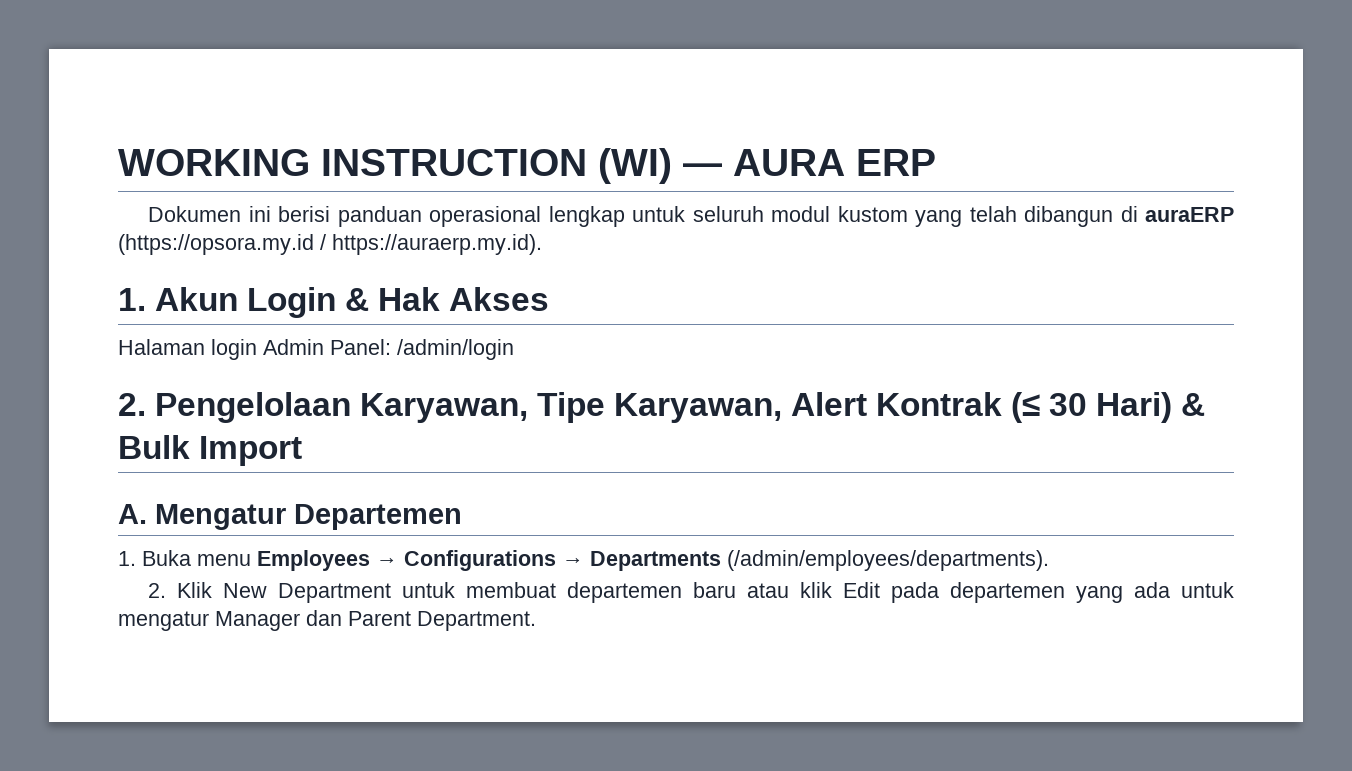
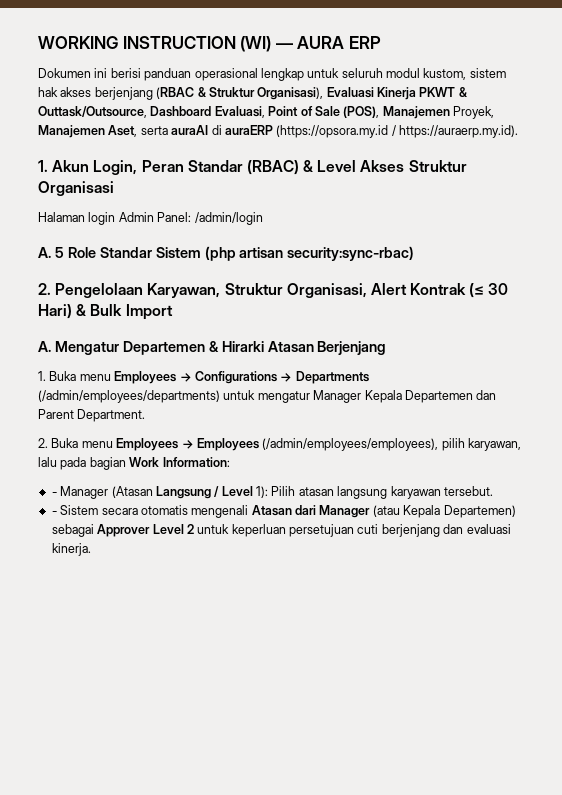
[837,206,1114,227] kustom yang telah dibangun -> [423,68,506,80] [38,87,467,100] [38,106,494,119] [38,125,209,138] kustom, sistem hak akses berjenjang (RBAC & Struktur Organisasi), Evaluasi Kinerja PKWT & Outtask/Outsource, Dashboard Evaluasi, Point of Sale (POS), Manajemen Proyek, Manajemen Aset, serta auraAI
[247,287,441,318] Login & Hak -> [93,160,357,175] Login, Peran Standar (RBAC) & Level
(550, 299) none -> [408,160,467,172] [38,181,114,196] Struktur Organisasi
(514, 349) none -> [38,246,415,261] // A. 5 Role Standar Sistem (php artisan security:sync-rbac)
[537,392,783,423] Tipe Karyawan, -> [224,283,367,298] Struktur Organisasi,
(462, 517) none -> [208,341,387,355] & Hirarki Atasan Berjenjang
[727,550,1049,571] [148,582,1171,603] (/admin/employees/departments). // 2. Klik New Department untuk membuat departemen baru atau klik Edit pada departemen yang ada -> [38,390,220,403] (/admin/employees/departments)
(300, 621) none -> [364,390,473,403] Kepala Departemen
(536, 621) none -> [38,438,521,451] [38,457,230,470] [51,486,493,499] [51,505,516,518] [51,524,511,537] [51,543,91,556] // 2. Buka menu Employees → Employees (/admin/employees/employees), pilih karyawan, lalu pada bagian Work Information: // - Manager (Atasan Langsung / Level 1): Pilih atasan langsung karyawan tersebut. // - Sistem secara otomatis mengenali Atasan dari Manager (atau Kepala Departemen) sebagai Approver Level 2 untuk keperluan persetujuan cuti berjenjang dan evaluasi kinerja.

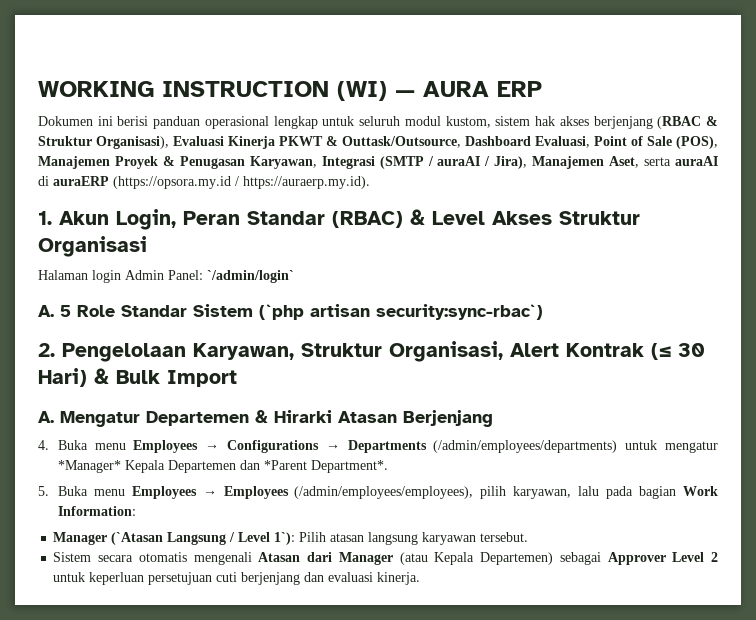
[453,106,494,119] Proyek, -> [114,156,528,169] Proyek & Penugasan Karyawan, Integrasi (SMTP / auraAI / Jira),
[194,212,263,225] /admin/login -> [207,270,294,283] `/admin/login`
[204,246,415,261] (php artisan security:sync-rbac) -> [259,304,543,320] (`php artisan security:sync-rbac`)
[38,371,46,381] 1. -> [38,440,49,450] 4.
[313,390,362,403] Manager -> [57,460,121,473] *Manager*
[38,409,146,422] [38,438,48,448] Parent Department. // 2. -> [263,460,388,473] [38,486,49,496] *Parent Department*. // 5.
[51,486,153,499] - Manager (Atasan -> [53,532,164,545] Manager (`Atasan
[256,486,268,498] 1): -> [274,532,296,545] 1`):
[51,511,57,515] - -> (529, 537) none

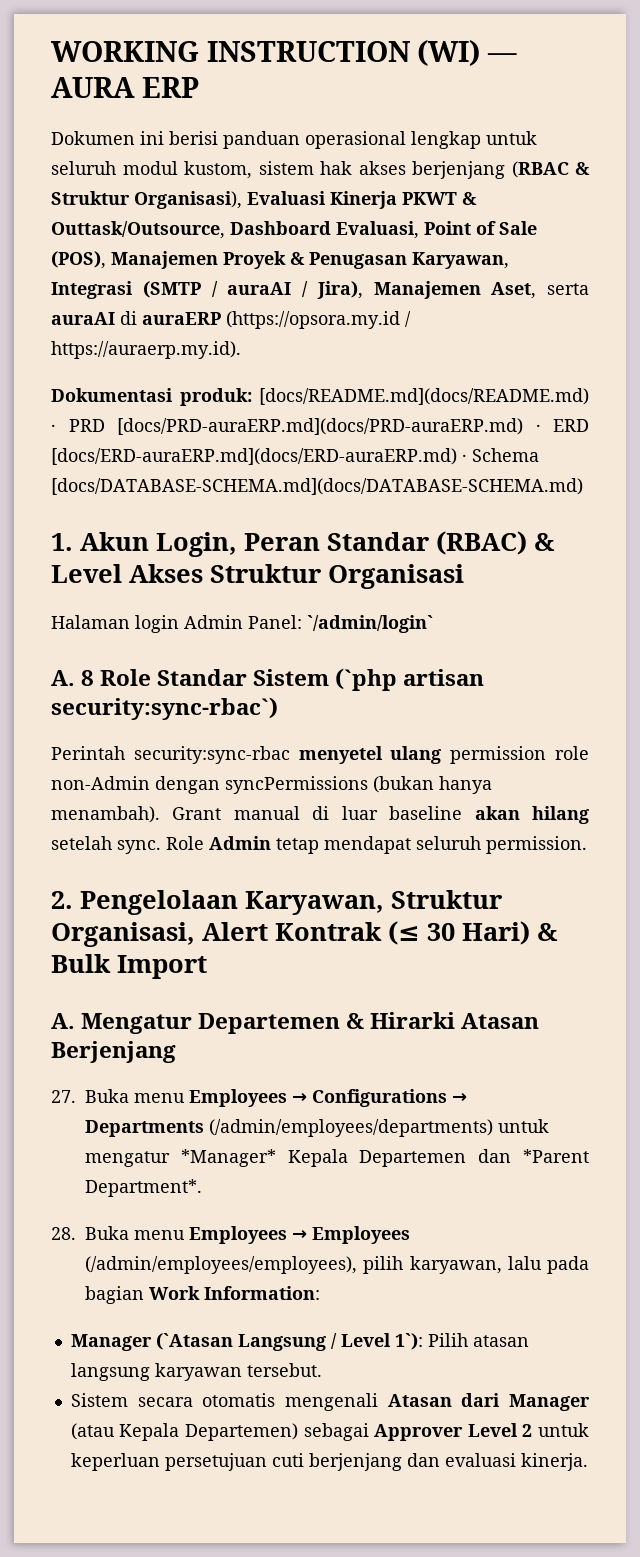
(370, 182) none -> [51,388,589,406] [51,418,589,435] [51,448,539,465] [51,478,583,495] // Dokumentasi produk: [docs/README.md](docs/README.md) · PRD [docs/PRD-auraERP.md](docs/PRD-auraERP.md) · ERD [docs/ERD-auraERP.md](docs/ERD-auraERP.md) · Schema [docs/DATABASE-SCHEMA.md](docs/DATABASE-SCHEMA.md)
[60,305,71,317] 5 -> [81,670,95,686] 8
(543, 312) none -> [51,746,589,764] [51,776,492,794] [51,806,589,824] [51,836,587,854] // Perintah security:sync-rbac menyetel ulang permission role non-Admin dengan syncPermissions (bukan hanya menambah). Grant manual di luar baseline akan hilang setelah sync. Role Admin tetap mendapat seluruh permission.
[38,440,49,450] 4. -> [51,1090,76,1103] 27.
[38,486,49,496] 5. -> [51,1227,76,1240] 28.

